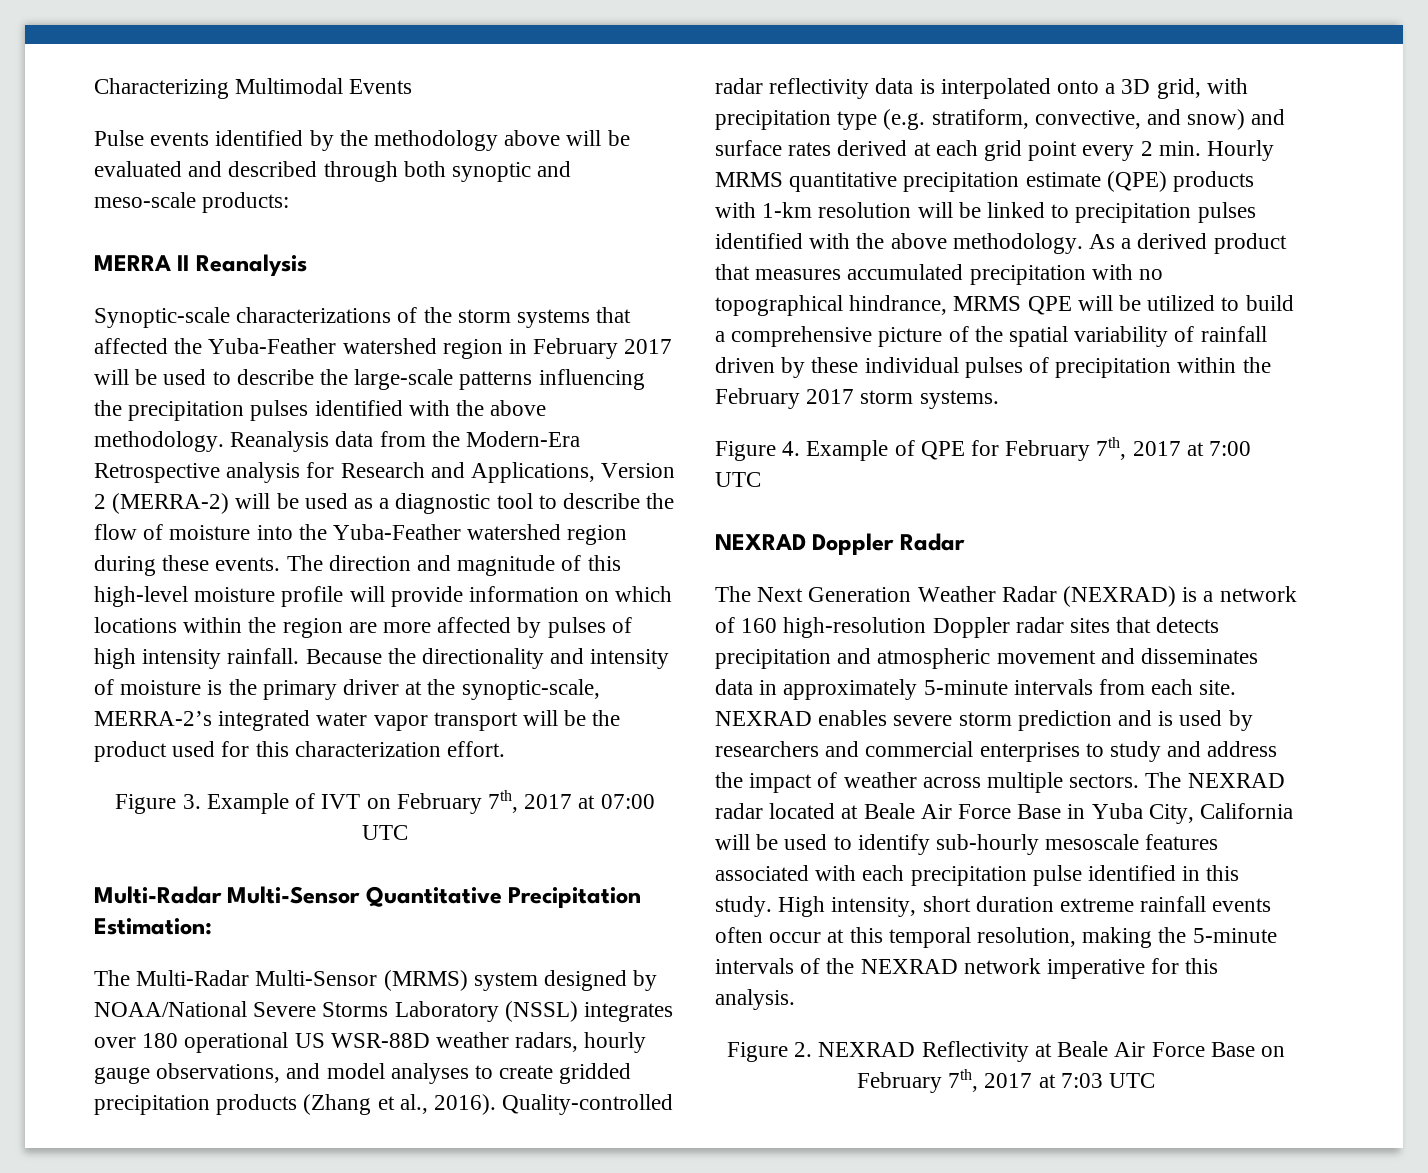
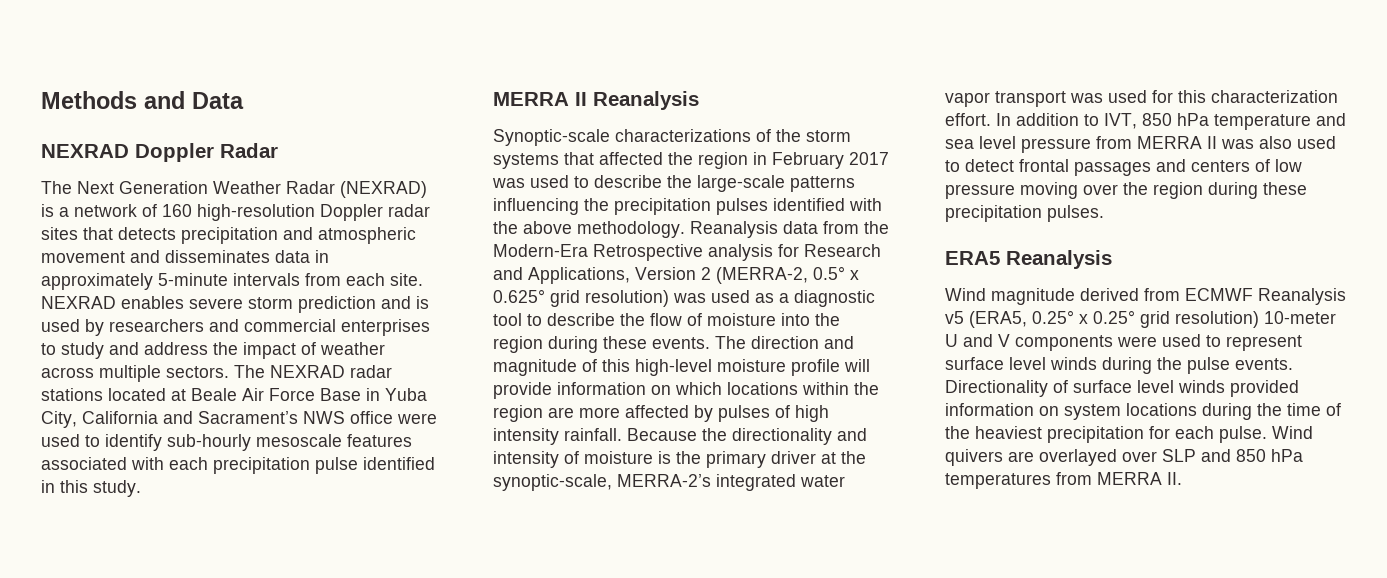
[94,78,413,99] [94,130,630,151] [94,161,572,182] [94,192,290,213] [94,254,307,276] [94,307,632,328] [94,338,673,359] [94,369,645,390] [94,400,547,421] [94,431,581,452] [94,462,676,483] [94,493,675,514] [94,524,628,545] [94,555,621,576] [94,586,673,607] [94,617,632,638] [94,648,670,669] [94,679,600,700] [94,710,621,731] [94,741,506,762] [115,790,655,814] [362,825,408,840] [94,886,642,908] [94,918,212,935] [94,970,658,991] [94,1001,674,1022] [94,1032,647,1053] [94,1063,632,1084] [94,1094,674,1115] [715,78,1248,99] [715,109,1286,130] [715,140,1275,161] [715,171,1255,192] [715,202,1256,223] [715,233,1287,254] [715,264,1164,285] [715,295,1294,316] [715,326,1267,347] [715,357,1271,378] [715,388,999,409] [715,437,1252,461] [715,472,761,487] Characterizing Multimodal Events // Pulse events identified by the methodology above will be evaluated and described through both synoptic and meso-scale products: // MERRA II Reanalysis // Synoptic-scale characterizations of the storm systems that affected the Yuba-Feather watershed region in February 2017 will be used to describe the large-scale patterns influencing the precipitation pulses identified with the above methodology. Reanalysis data from the Modern-Era Retrospective analysis for Research and Applications, Version 2 (MERRA-2) will be used as a diagnostic tool to describe the flow of moisture into the Yuba-Feather watershed region during these events. The direction and magnitude of this high-level moisture profile will provide information on which locations within the region are more affected by pulses of high intensity rainfall. Because the directionality and intensity of moisture is the primary driver at the synoptic-scale, MERRA-2’s integrated water vapor transport will be the product used for this characterization effort. // Figure 3. Example of IVT on February 7th, 2017 at 07:00 UTC // Multi-Radar Multi-Sensor Quantitative Precipitation Estimation: // The Multi-Radar Multi-Sensor (MRMS) system designed by NOAA/National Severe Storms Laboratory (NSSL) integrates over 180 operational US WSR-88D weather radars, hourly gauge observations, and model analyses to create gridded precipitation products (Zhang et al., 2016). Quality-controlled radar reflectivity data is interpolated onto a 3D grid, with precipitation type (e.g. stratiform, convective, and snow) and surface rates derived at each grid point every 2 min. Hourly MRMS quantitative precipitation estimate (QPE) products with 1-km resolution will be linked to precipitation pulses identified with the above methodology. As a derived product that measures accumulated precipitation with no topographical hindrance, MRMS QPE will be utilized to build a comprehensive picture of the spatial variability of rainfall driven by these individual pulses of precipitation within the February 2017 storm systems. // Figure 4. Example of QPE for February 7th, 2017 at 7:00 UTC -> [41,91,244,109] Methods and Data
(763, 811) none -> [41,388,103,401] stations
[715,834,779,850] will be -> [163,411,437,424] and Sacrament’s NWS office were
[778,896,1272,917] [715,927,1277,948] [715,958,1219,979] [715,989,795,1010] [727,1041,1285,1062] [856,1069,1156,1093] High intensity, short duration extreme rainfall events often occur at this temporal resolution, making the 5-minute intervals of the NEXRAD network imperative for this analysis. // Figure 2. NEXRAD Reflectivity at Beale Air Force Base on February 7th, 2017 at 7:03 UTC -> [493,91,699,110] [493,129,851,146] [493,152,889,169] [492,175,855,192] [493,198,882,215] [493,221,889,238] [493,244,881,261] [493,266,859,284] [493,289,875,307] [493,313,840,326] [493,336,854,353] [493,359,870,376] [493,382,879,399] [493,405,829,422] [493,428,867,445] [493,451,866,468] [493,474,845,491] [945,90,1338,107] [945,113,1346,130] [945,136,1336,153] [945,159,1302,176] [945,182,1307,199] [945,205,1104,222] [945,250,1112,269] [945,288,1346,305] [945,310,1336,328] [945,334,1302,351] [945,357,1293,374] [945,380,1299,397] [945,403,1341,420] [945,426,1313,443] [945,449,1303,466] [945,472,1182,489] // MERRA II Reanalysis // Synoptic-scale characterizations of the storm systems that affected the region in February 2017 was used to describe the large-scale patterns influencing the precipitation pulses identified with the above methodology. Reanalysis data from the Modern-Era Retrospective analysis for Research and Applications, Version 2 (MERRA-2, 0.5° x 0.625° grid resolution) was used as a diagnostic tool to describe the flow of moisture into the region during these events. The direction and magnitude of this high-level moisture profile will provide information on which locations within the region are more affected by pulses of high intensity rainfall. Because the directionality and intensity of moisture is the primary driver at the synoptic-scale, MERRA-2’s integrated water vapor transport was used for this characterization effort. In addition to IVT, 850 hPa temperature and sea level pressure from MERRA II was also used to detect frontal passages and centers of low pressure moving over the region during these precipitation pulses. // ERA5 Reanalysis // Wind magnitude derived from ECMWF Reanalysis v5 (ERA5, 0.25° x 0.25° grid resolution) 10-meter U and V components were used to represent surface level winds during the pulse events. Directionality of surface level winds provided information on system locations during the time of the heaviest precipitation for each pulse. Wind quivers are overlayed over SLP and 850 hPa temperatures from MERRA II.

